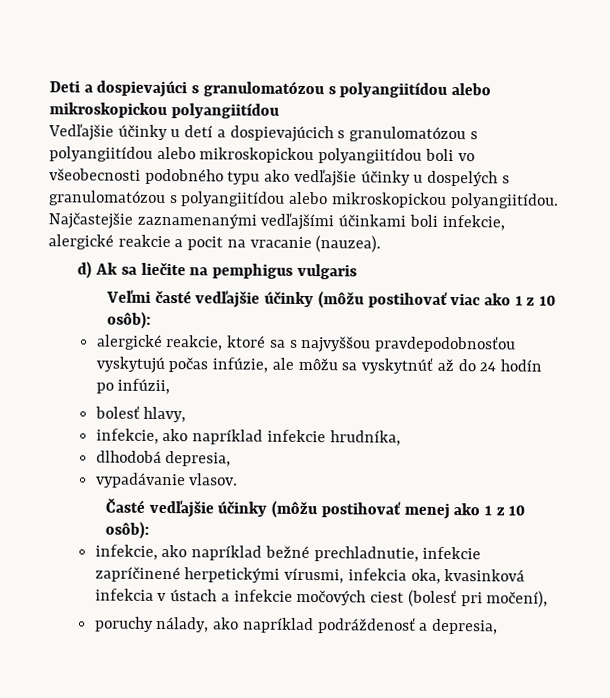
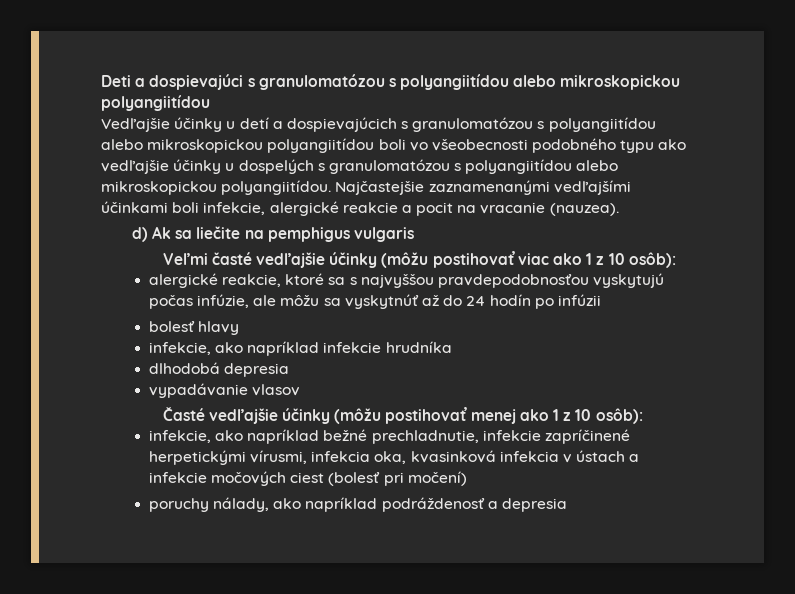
[117,378,171,395] infúzii, -> [557,294,601,306] infúzii
[143,406,187,423] hlavy, -> [198,321,240,335] hlavy
[329,430,401,446] hrudníka, -> [385,341,452,353] hrudníka
[165,451,232,467] depresia, -> [224,363,290,377] depresia
[189,473,239,486] vlasov. -> [252,384,301,396] vlasov
[486,590,549,608] močení), -> [407,471,467,486] močení)
[432,618,499,635] depresia, -> [502,498,568,512] depresia

